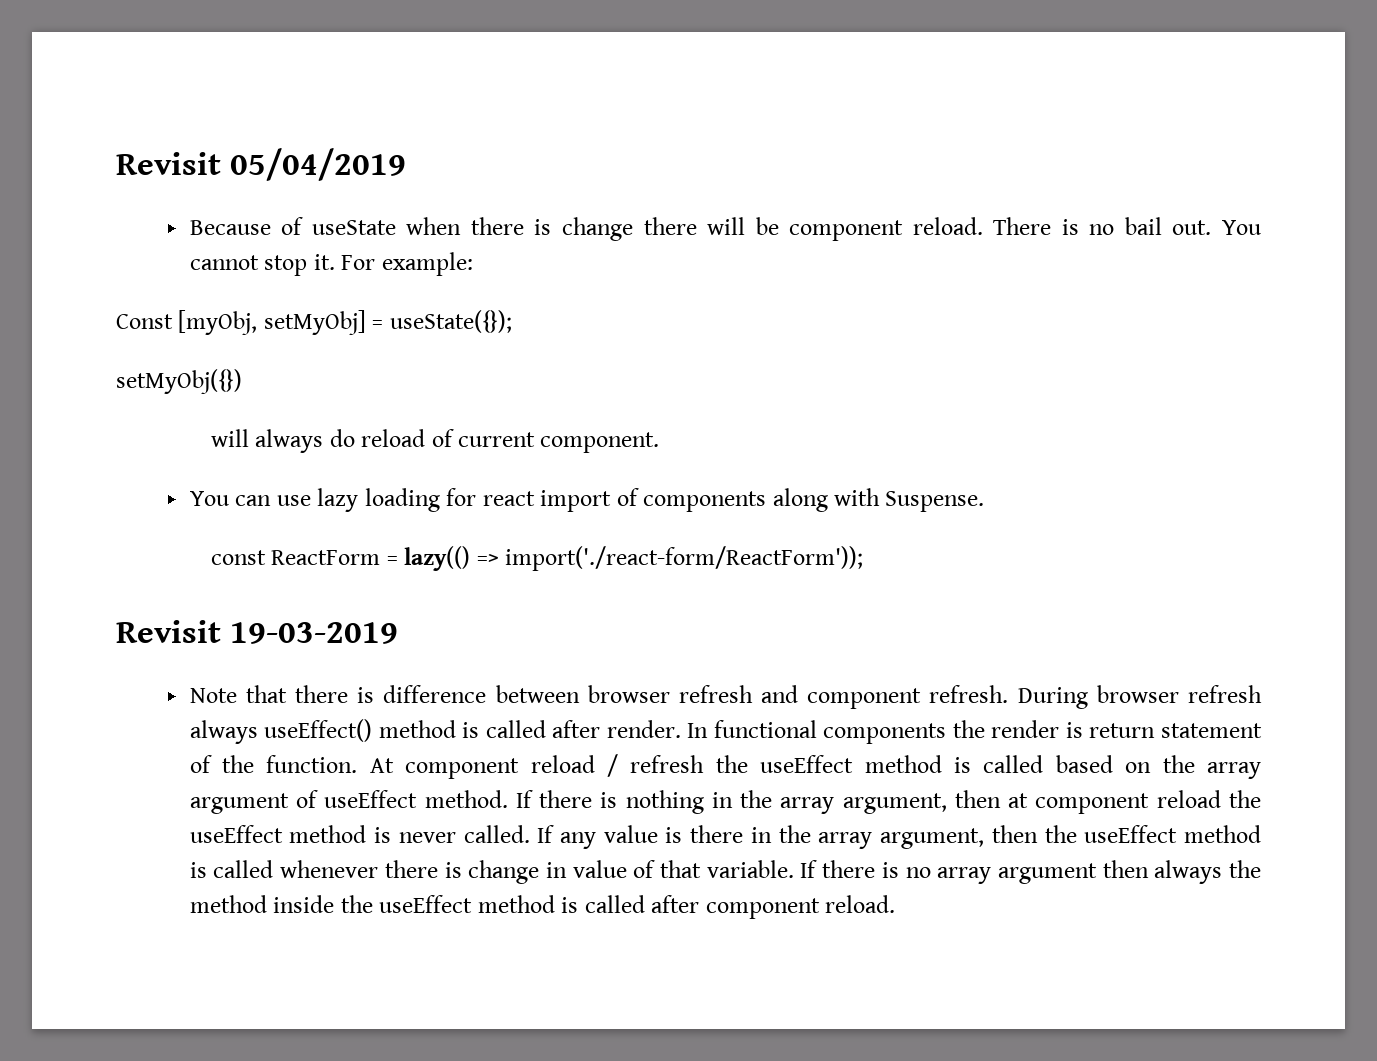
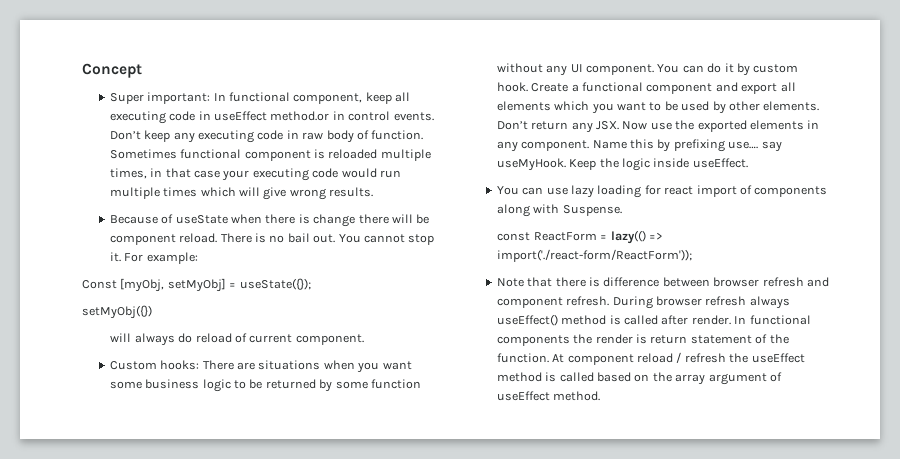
[116,148,407,181] Revisit 05/04/2019 -> [82,63,142,78] [109,92,411,104] [109,111,434,124] [109,130,424,143] [109,149,431,161] [109,168,401,181] [109,187,374,200] Concept // Super important: In functional component, keep all executing code in useEffect method.or in control events. Don’t keep any executing code in raw body of function. Sometimes functional component is reloaded multiple times, in that case your executing code would run multiple times which will give wrong results.
(660, 442) none -> [109,360,412,373] [109,379,421,392] [496,63,799,76] [496,82,796,94] [496,101,820,114] [496,120,820,133] [496,139,782,152] [496,158,748,171] // Custom hooks: There are situations when you want some business logic to be returned by some function without any UI component. You can do it by custom hook. Create a functional component and export all elements which you want to be used by other elements. Don’t return any JSX. Now use the exported elements in any component. Name this by prefixing use…. say useMyHook. Keep the logic inside useEffect.
[116,620,399,644] // Revisit 19-03-2019 -> (693, 255) none
[515,790,1261,814] [189,825,1261,849] [189,860,1262,884] [189,895,896,919] If there is nothing in the array argument, then at component reload the useEffect method is never called. If any value is there in the array argument, then the useEffect method is called whenever there is change in value of that variable. If there is no array argument then always the method inside the useEffect method is called after component reload. -> (601, 396) none

